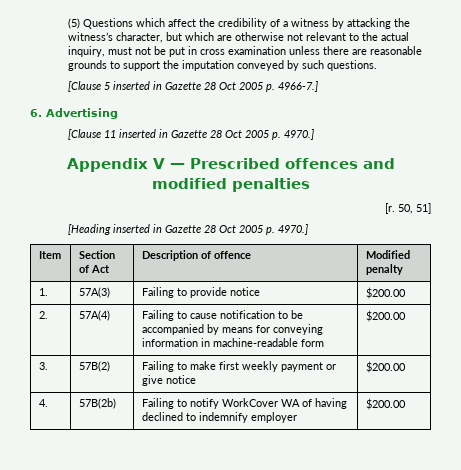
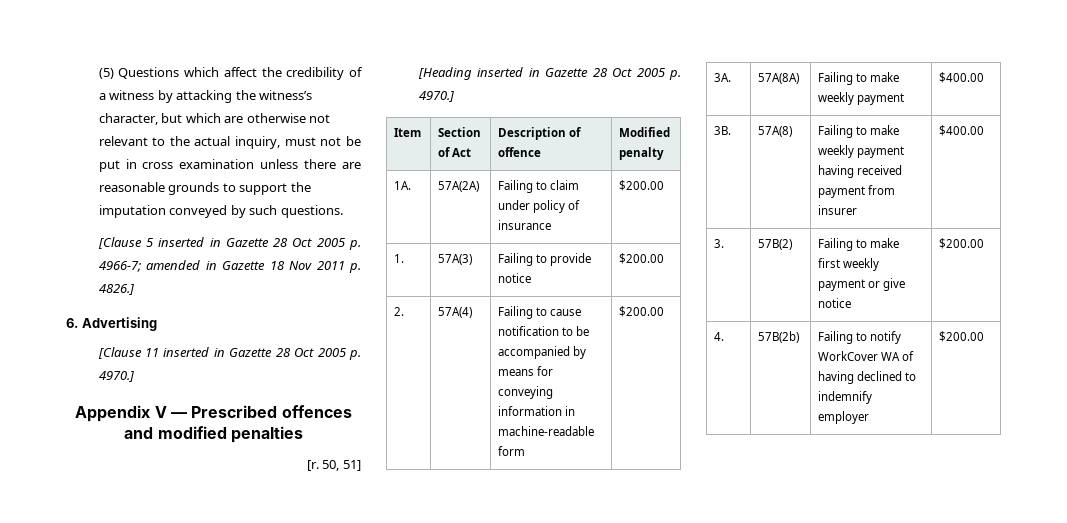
[278,81,319,92] 4966-7.] -> [98,260,362,273] [98,284,134,295] 4966-7; amended in Gazette 18 Nov 2011 p. 4826.]
(403, 269) none -> [394,181,412,190] [438,181,480,192] [498,180,580,193] [498,200,581,213] [498,220,552,230] [619,180,665,191] // 1A. | 57A(2A) | Failing to claim under policy of insurance | $200.00
(406, 316) none -> [714,73,732,82] [758,73,800,84] [818,72,900,85] [818,92,905,105] [939,72,985,83] [714,126,732,135] [758,126,793,137] [818,125,900,138] [818,145,905,158] [818,165,903,178] [818,185,896,198] [818,205,858,215] [939,125,985,136] // 3A. | 57A(8A) | Failing to make weekly payment | $400.00 // 3B. | 57A(8) | Failing to make weekly payment having received payment from insurer | $400.00

